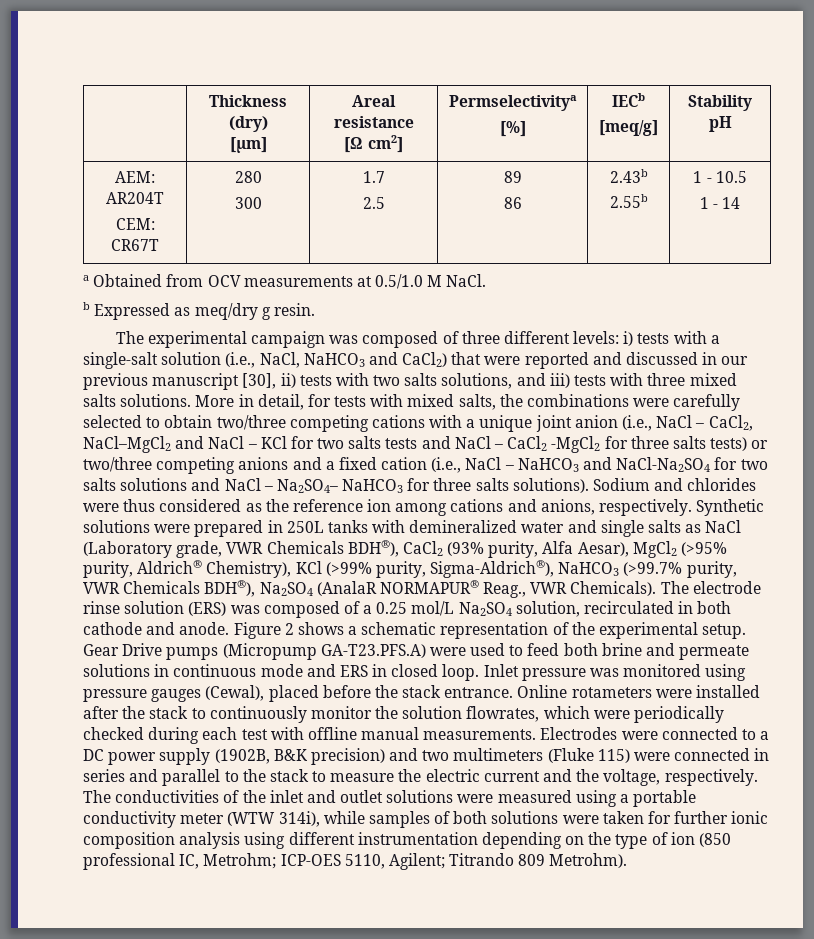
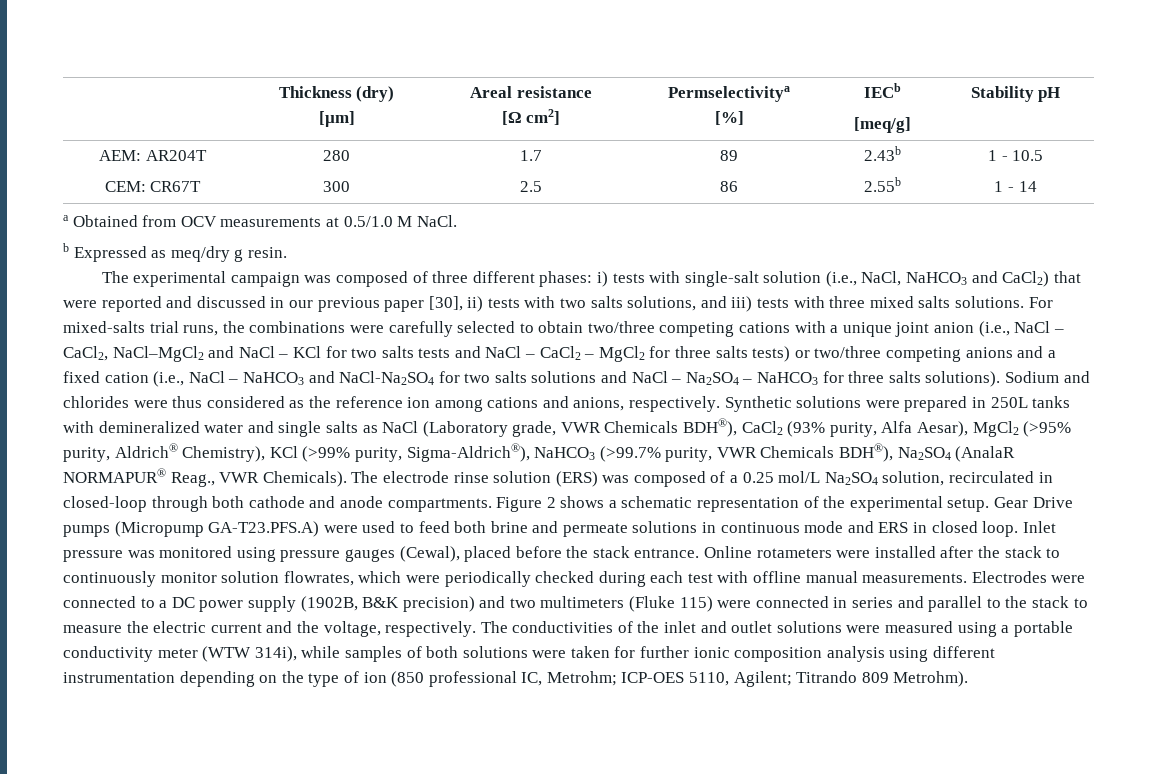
[573,331,620,344] levels: -> [539,271,593,287] phases:
[710,335,720,344] a -> (681, 277) none
[152,373,240,390] manuscript -> [384,300,425,312] paper
[195,394,496,410] More in detail, for tests with mixed salts, -> [1028,297,1053,308] [63,321,219,336] For mixed-salts trial runs,
[551,436,601,453] -MgCl2 -> [584,346,645,362] – MgCl2
[276,479,338,493] Na2SO4– -> [685,372,753,385] Na2SO4 –
(694, 607) none -> [63,496,208,512] closed-loop through
[179,622,230,635] anode. -> [339,496,492,512] anode compartments.
[375,706,399,719] the -> (217, 577) none

